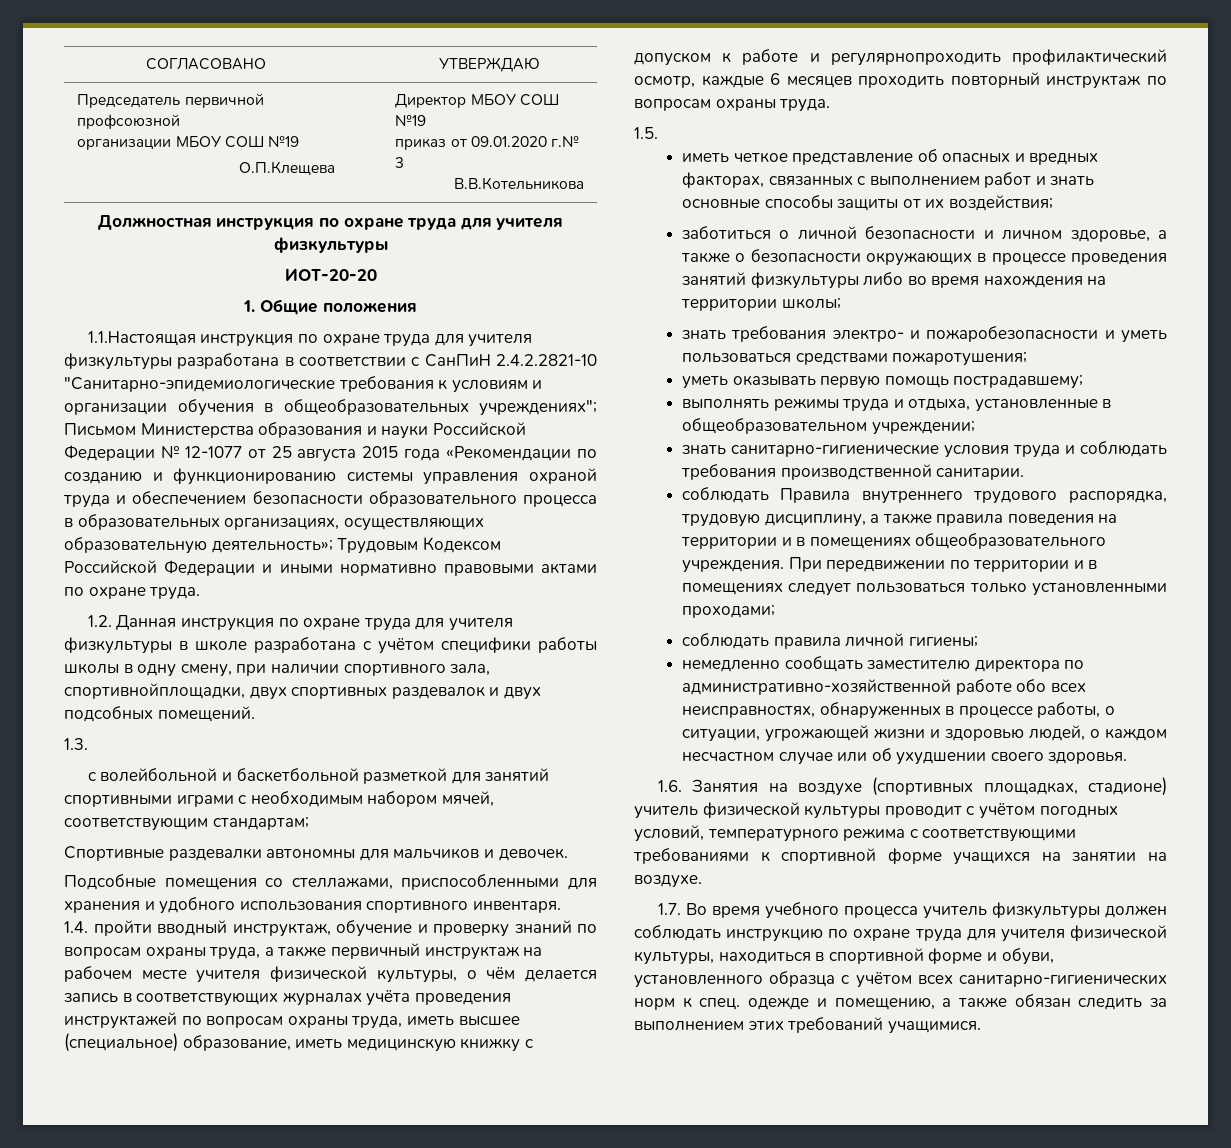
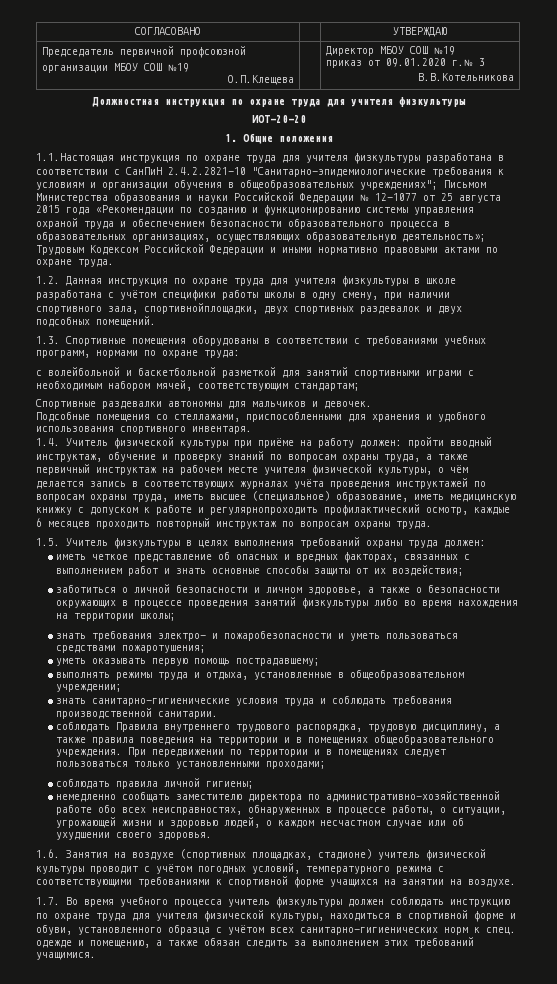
(88, 744) none -> [66,335,486,346] [36,350,240,358] Спортивные помещения оборудованы в соответствии с требованиями учебных программ, нормами по охране труда:
(88, 927) none -> [66,437,402,449] Учитель физической культуры при приёме на работу должен:
(658, 133) none -> [66,537,486,549] Учитель физкультуры в целях выполнения требований охраны труда должен:

